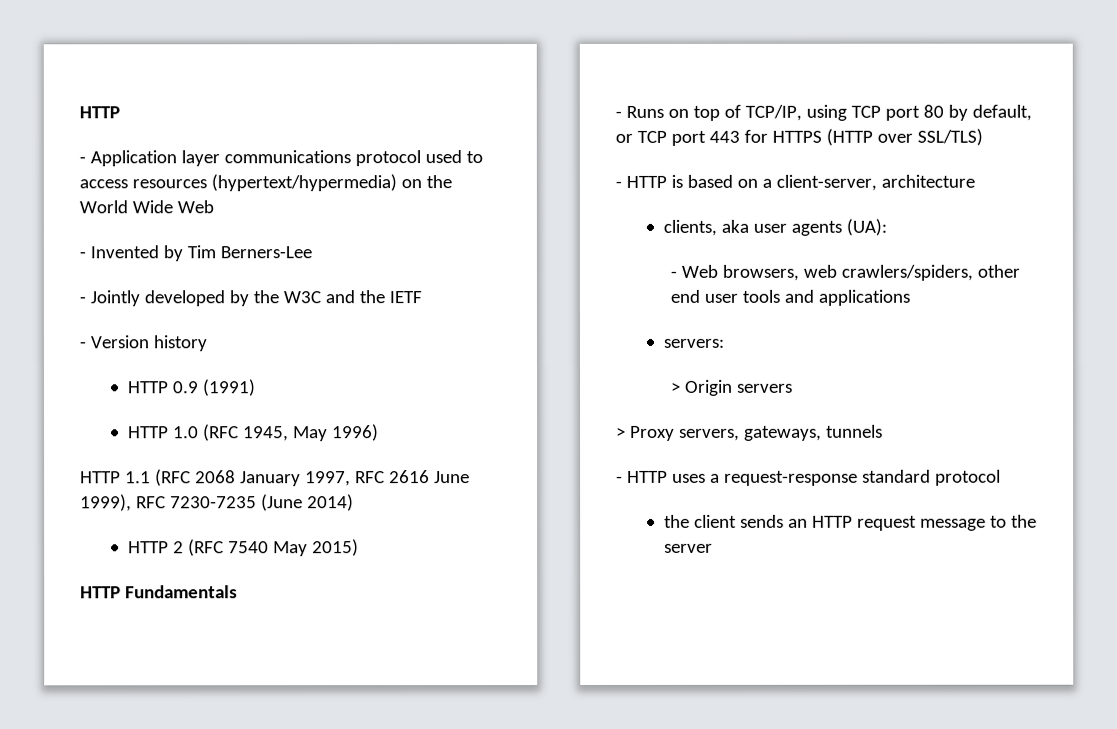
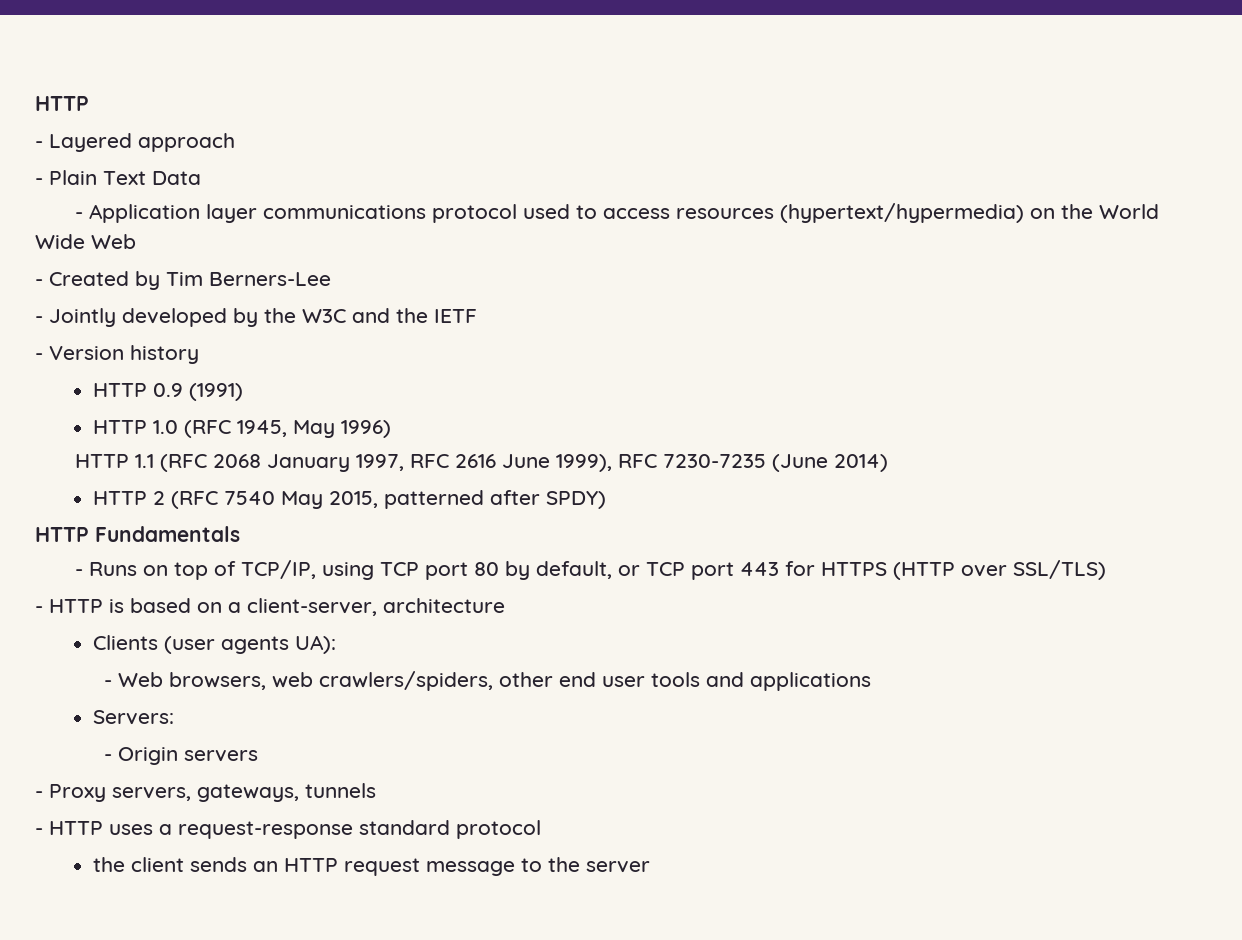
[79,106,120,119] HTTP -> [35,96,89,111] [35,133,235,152] [35,170,201,185] HTTP // - Layered approach // - Plain Text Data
[89,245,159,259] Invented -> [49,271,129,286] Created
[311,539,359,557] 2015) -> [328,490,606,509] 2015, patterned after SPDY)
[662,218,887,236] clients, aka user agents (UA): -> [92,635,336,654] Clients (user agents UA):
[662,338,724,348] [671,382,682,393] servers: // > -> [92,710,174,725] [104,754,113,761] Servers: // -
[616,427,626,438] > -> [35,791,43,798] -

